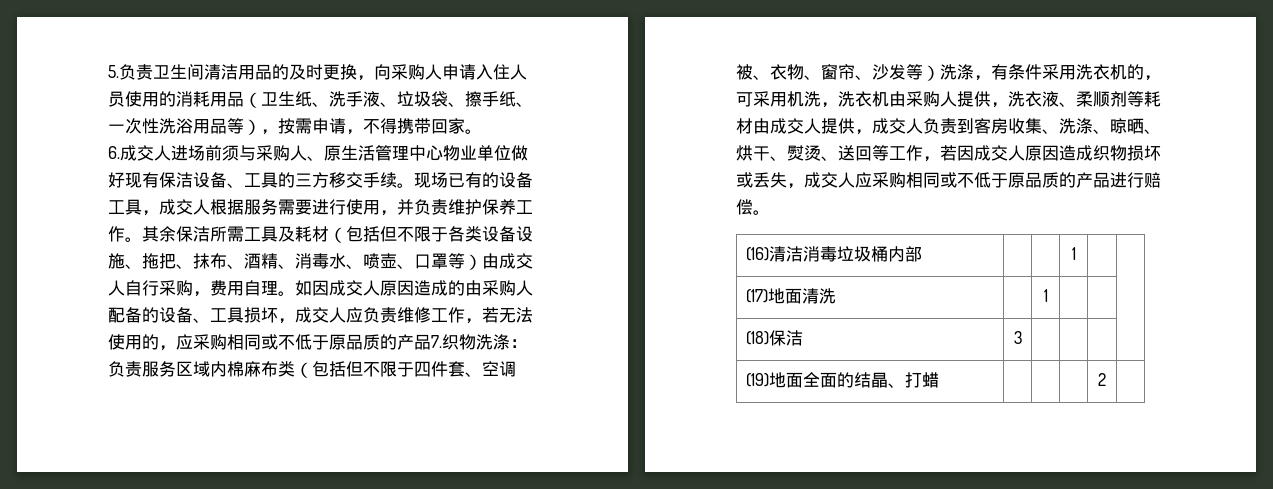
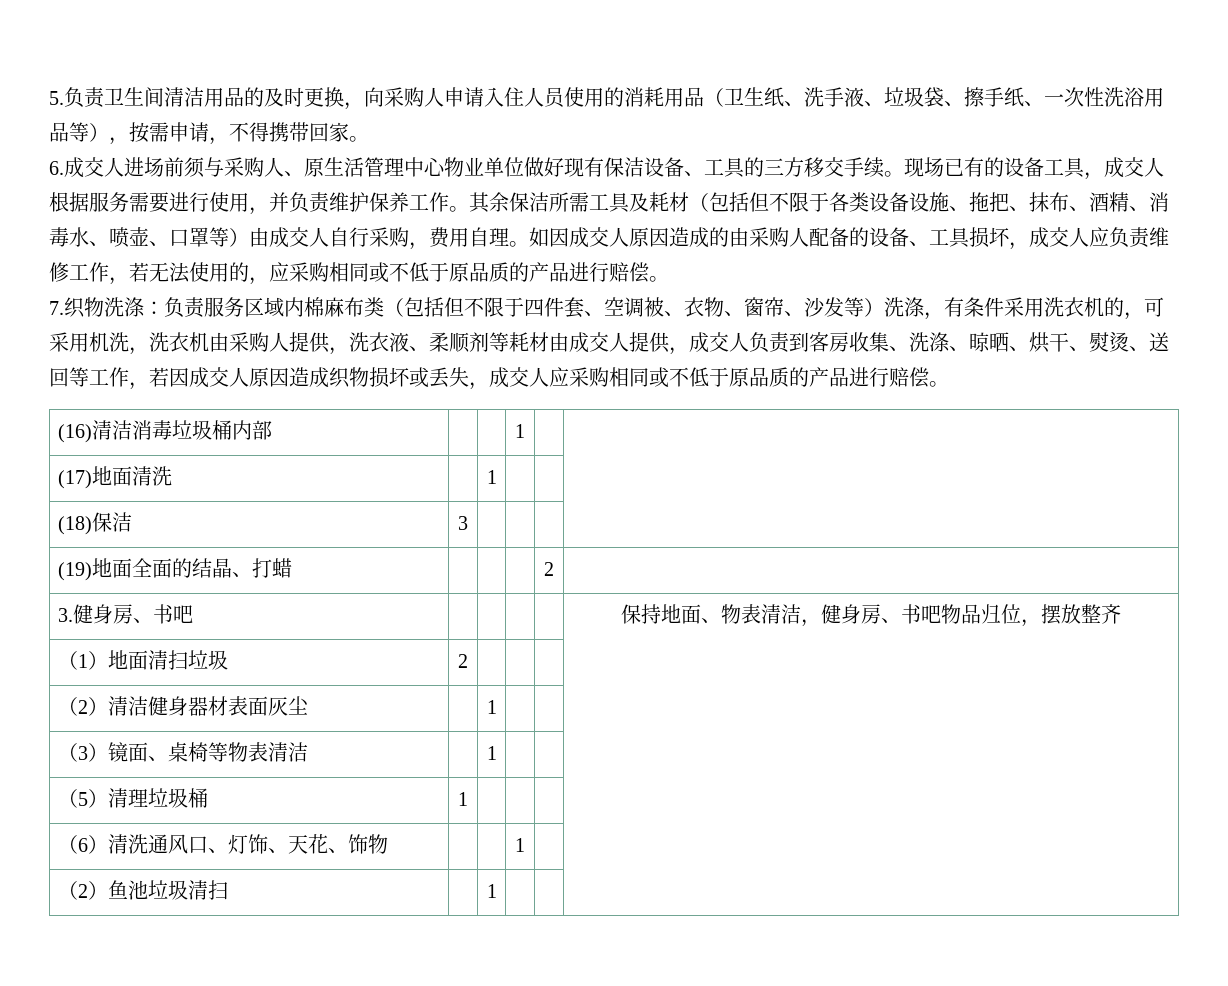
(431, 342) none -> [569,262,669,283] 进行赔偿。 //
(1106, 379) none -> [57,604,193,624] [621,604,1121,627] [57,650,228,670] [458,654,468,668] [57,696,308,716] [486,700,497,714] [57,742,308,762] [486,746,497,760] [57,788,208,808] [458,792,468,806] [57,834,388,854] [515,838,525,852] [57,880,228,900] [486,884,497,898] // 3.健身房、书吧 | | | | | 保持地面、物表清洁，健身房、书吧物品归位，摆放整齐 // （1）地面清扫垃圾 | 2 | | | | // （2）清洁健身器材表面灰尘 | | 1 | | | // （3）镜面、桌椅等物表清洁 | | 1 | | | // （5）清理垃圾桶 | 1 | | | | // （6）清洗通风口、灯饰、天花、饰物 | | | 1 | | // （2）鱼池垃圾清扫 | | 1 | | |

